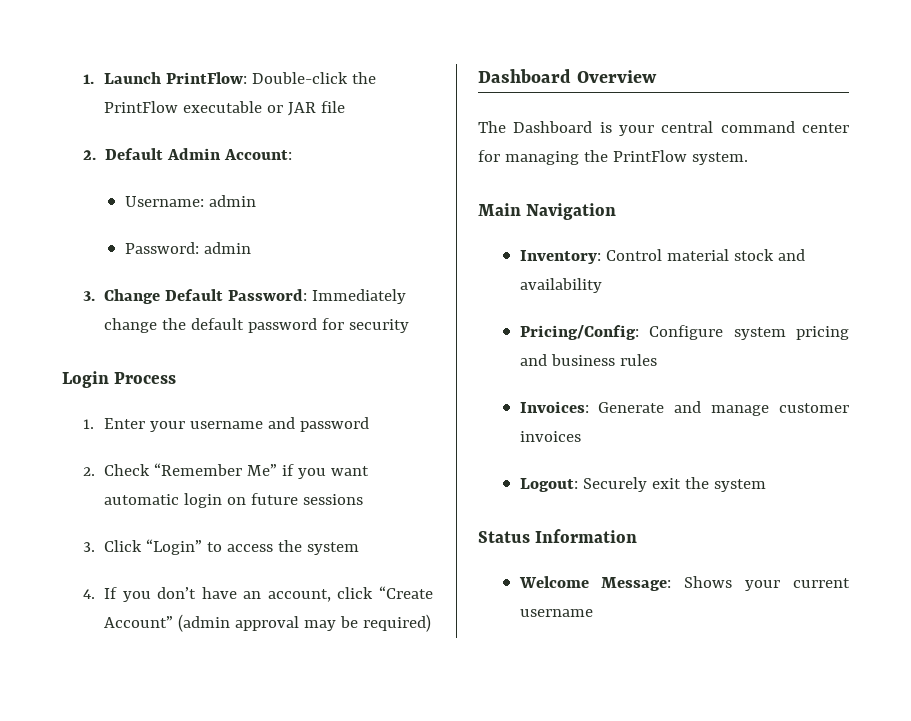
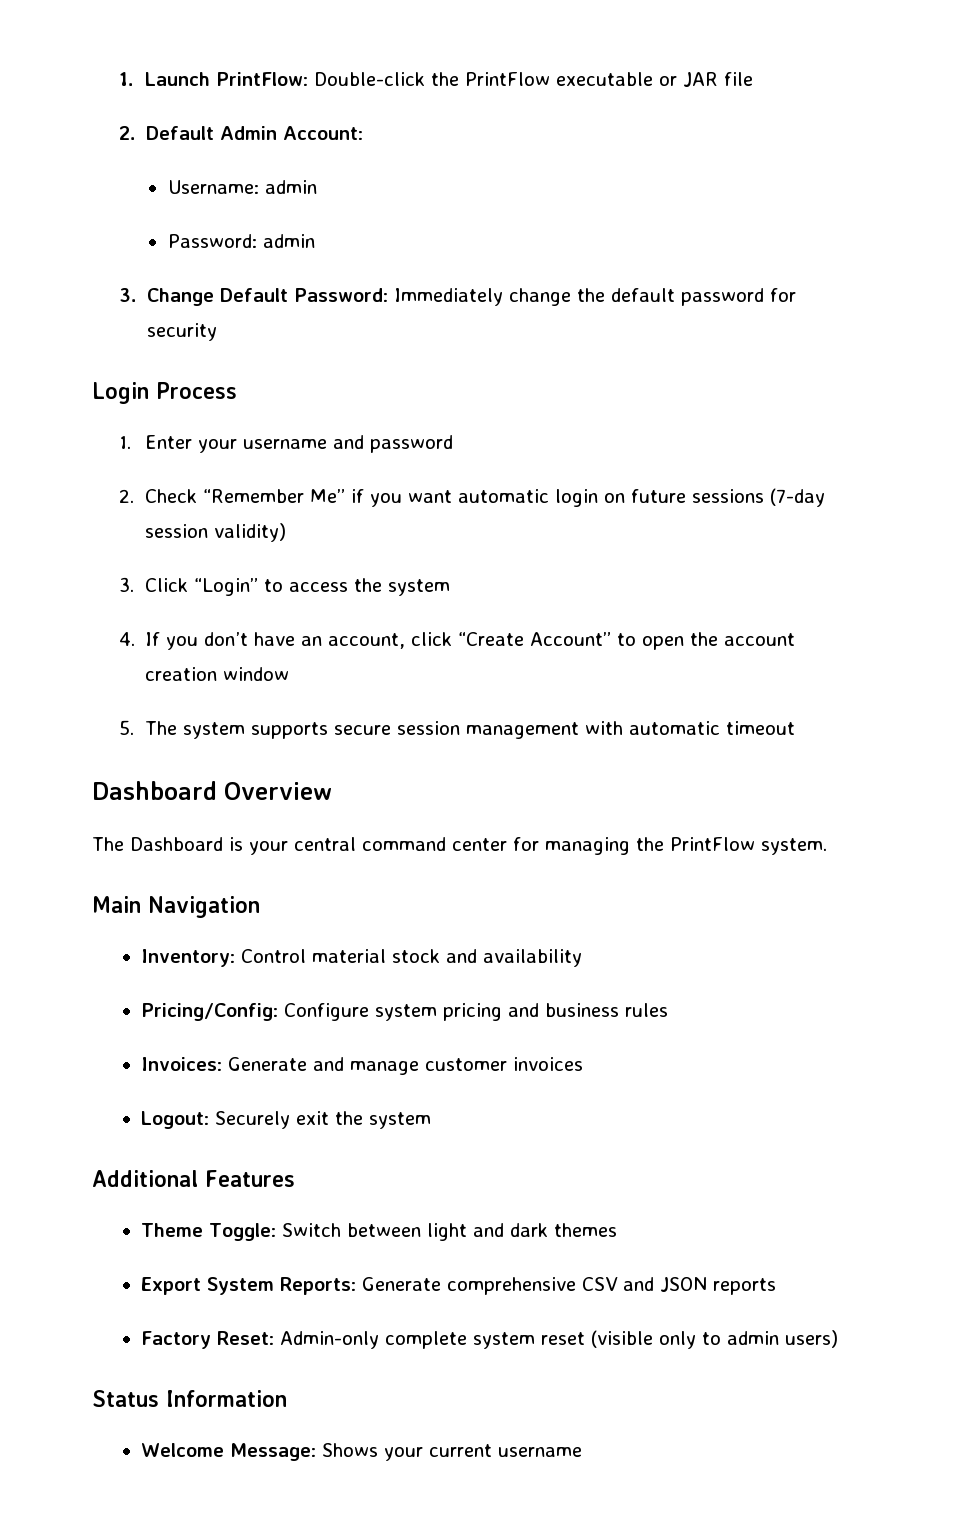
(364, 499) none -> [770,488,826,507] [145,523,287,542] (7-day session validity)
[178,614,432,632] (admin approval may be required) -> [617,632,796,650] [145,667,290,681] [118,720,796,739] to open the account creation window // 5. The system supports secure session management with automatic timeout
(766, 485) none -> [92,1170,295,1187] [141,1223,618,1241] [141,1277,777,1295] [141,1330,839,1349] // Additional Features // Theme Toggle: Switch between light and dark themes // Export System Reports: Generate comprehensive CSV and JSON reports // Factory Reset: Admin-only complete system reset (visible only to admin users)

